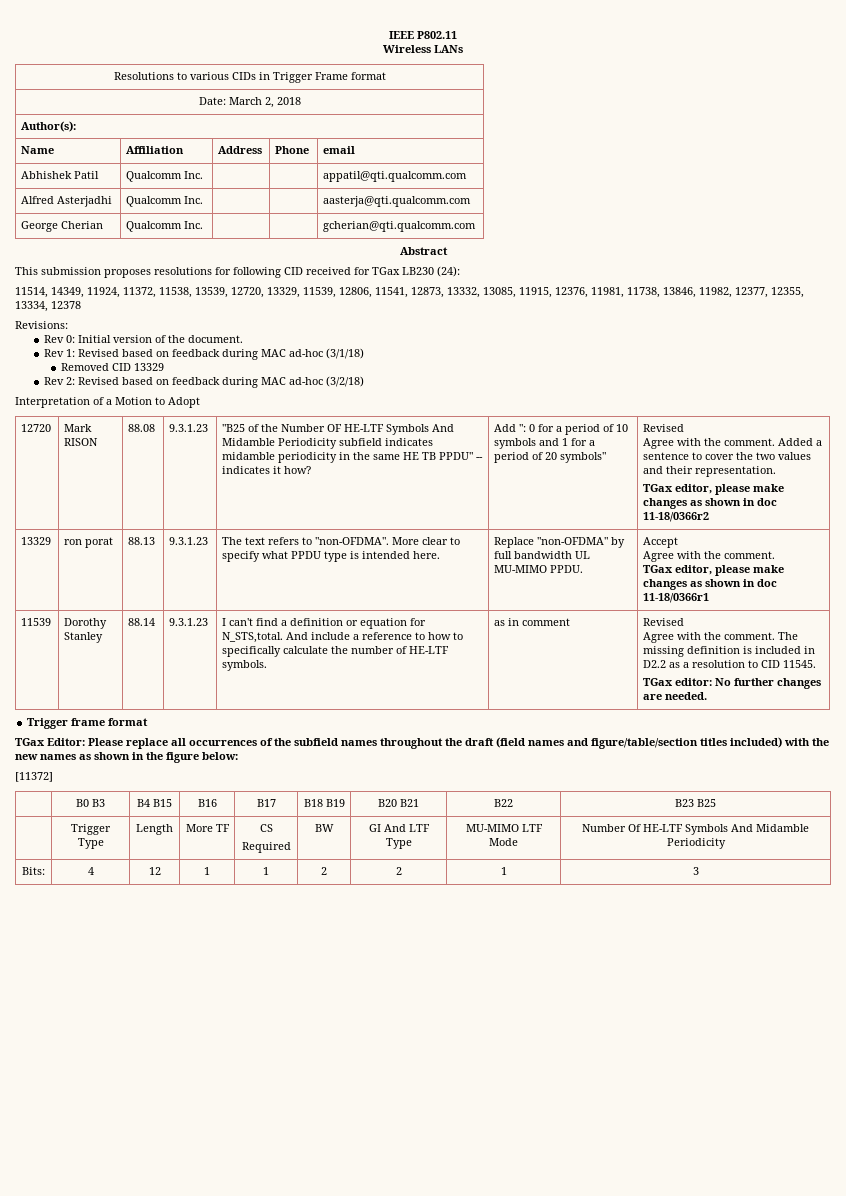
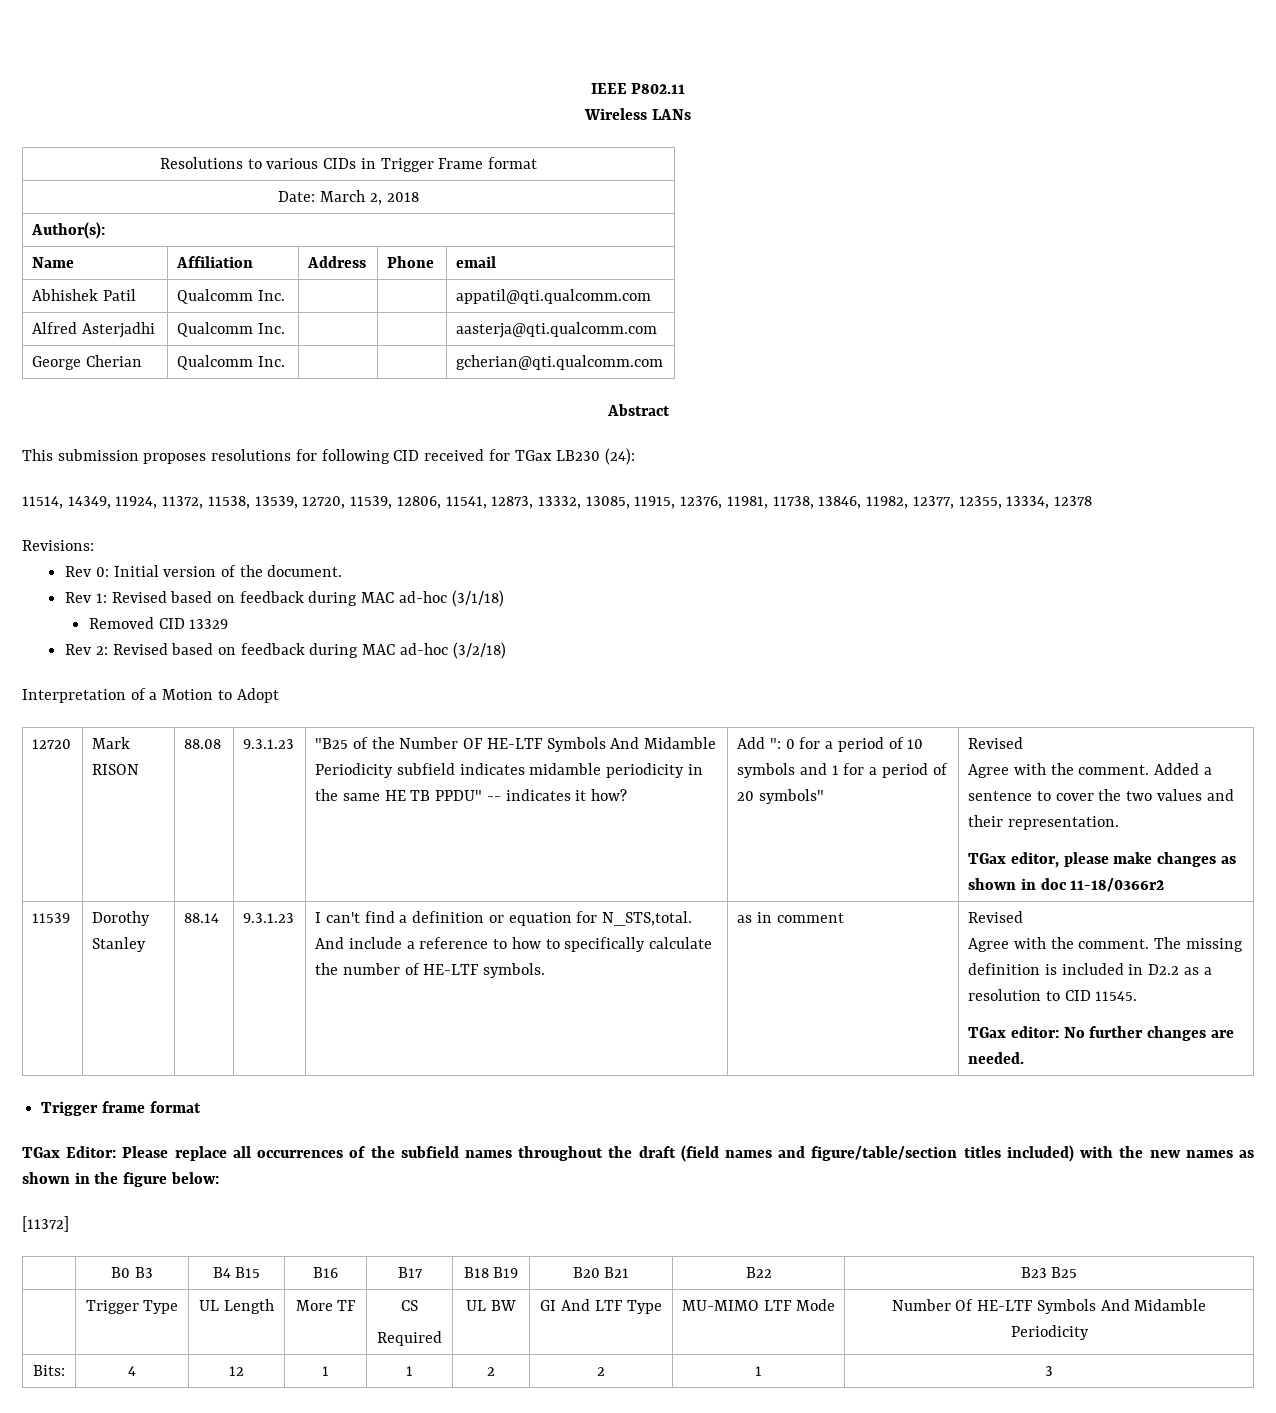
[267,287,300,298] 13329, -> (346, 502) none
[21,537,52,545] [64,537,114,548] [128,537,156,545] [169,537,209,545] [222,537,461,545] [222,551,441,562] [494,537,626,548] [494,551,591,559] [494,565,584,573] [643,537,679,548] [643,551,776,562] [643,565,785,576] [643,579,778,590] [643,593,710,603] // 13329 | ron porat | 88.13 | 9.3.1.23 | The text refers to "non-OFDMA". More clear to specify what PPDU type is intended here. | Replace "non-OFDMA" by full bandwidth UL MU-MIMO PPDU. | Accept // Agree with the comment. // TGax editor, please make changes as shown in doc 11-18/0366r1 -> (1165, 885) none
(104, 843) none -> [199,1300,220,1311] UL
(291, 847) none -> [466,1300,487,1311] UL

